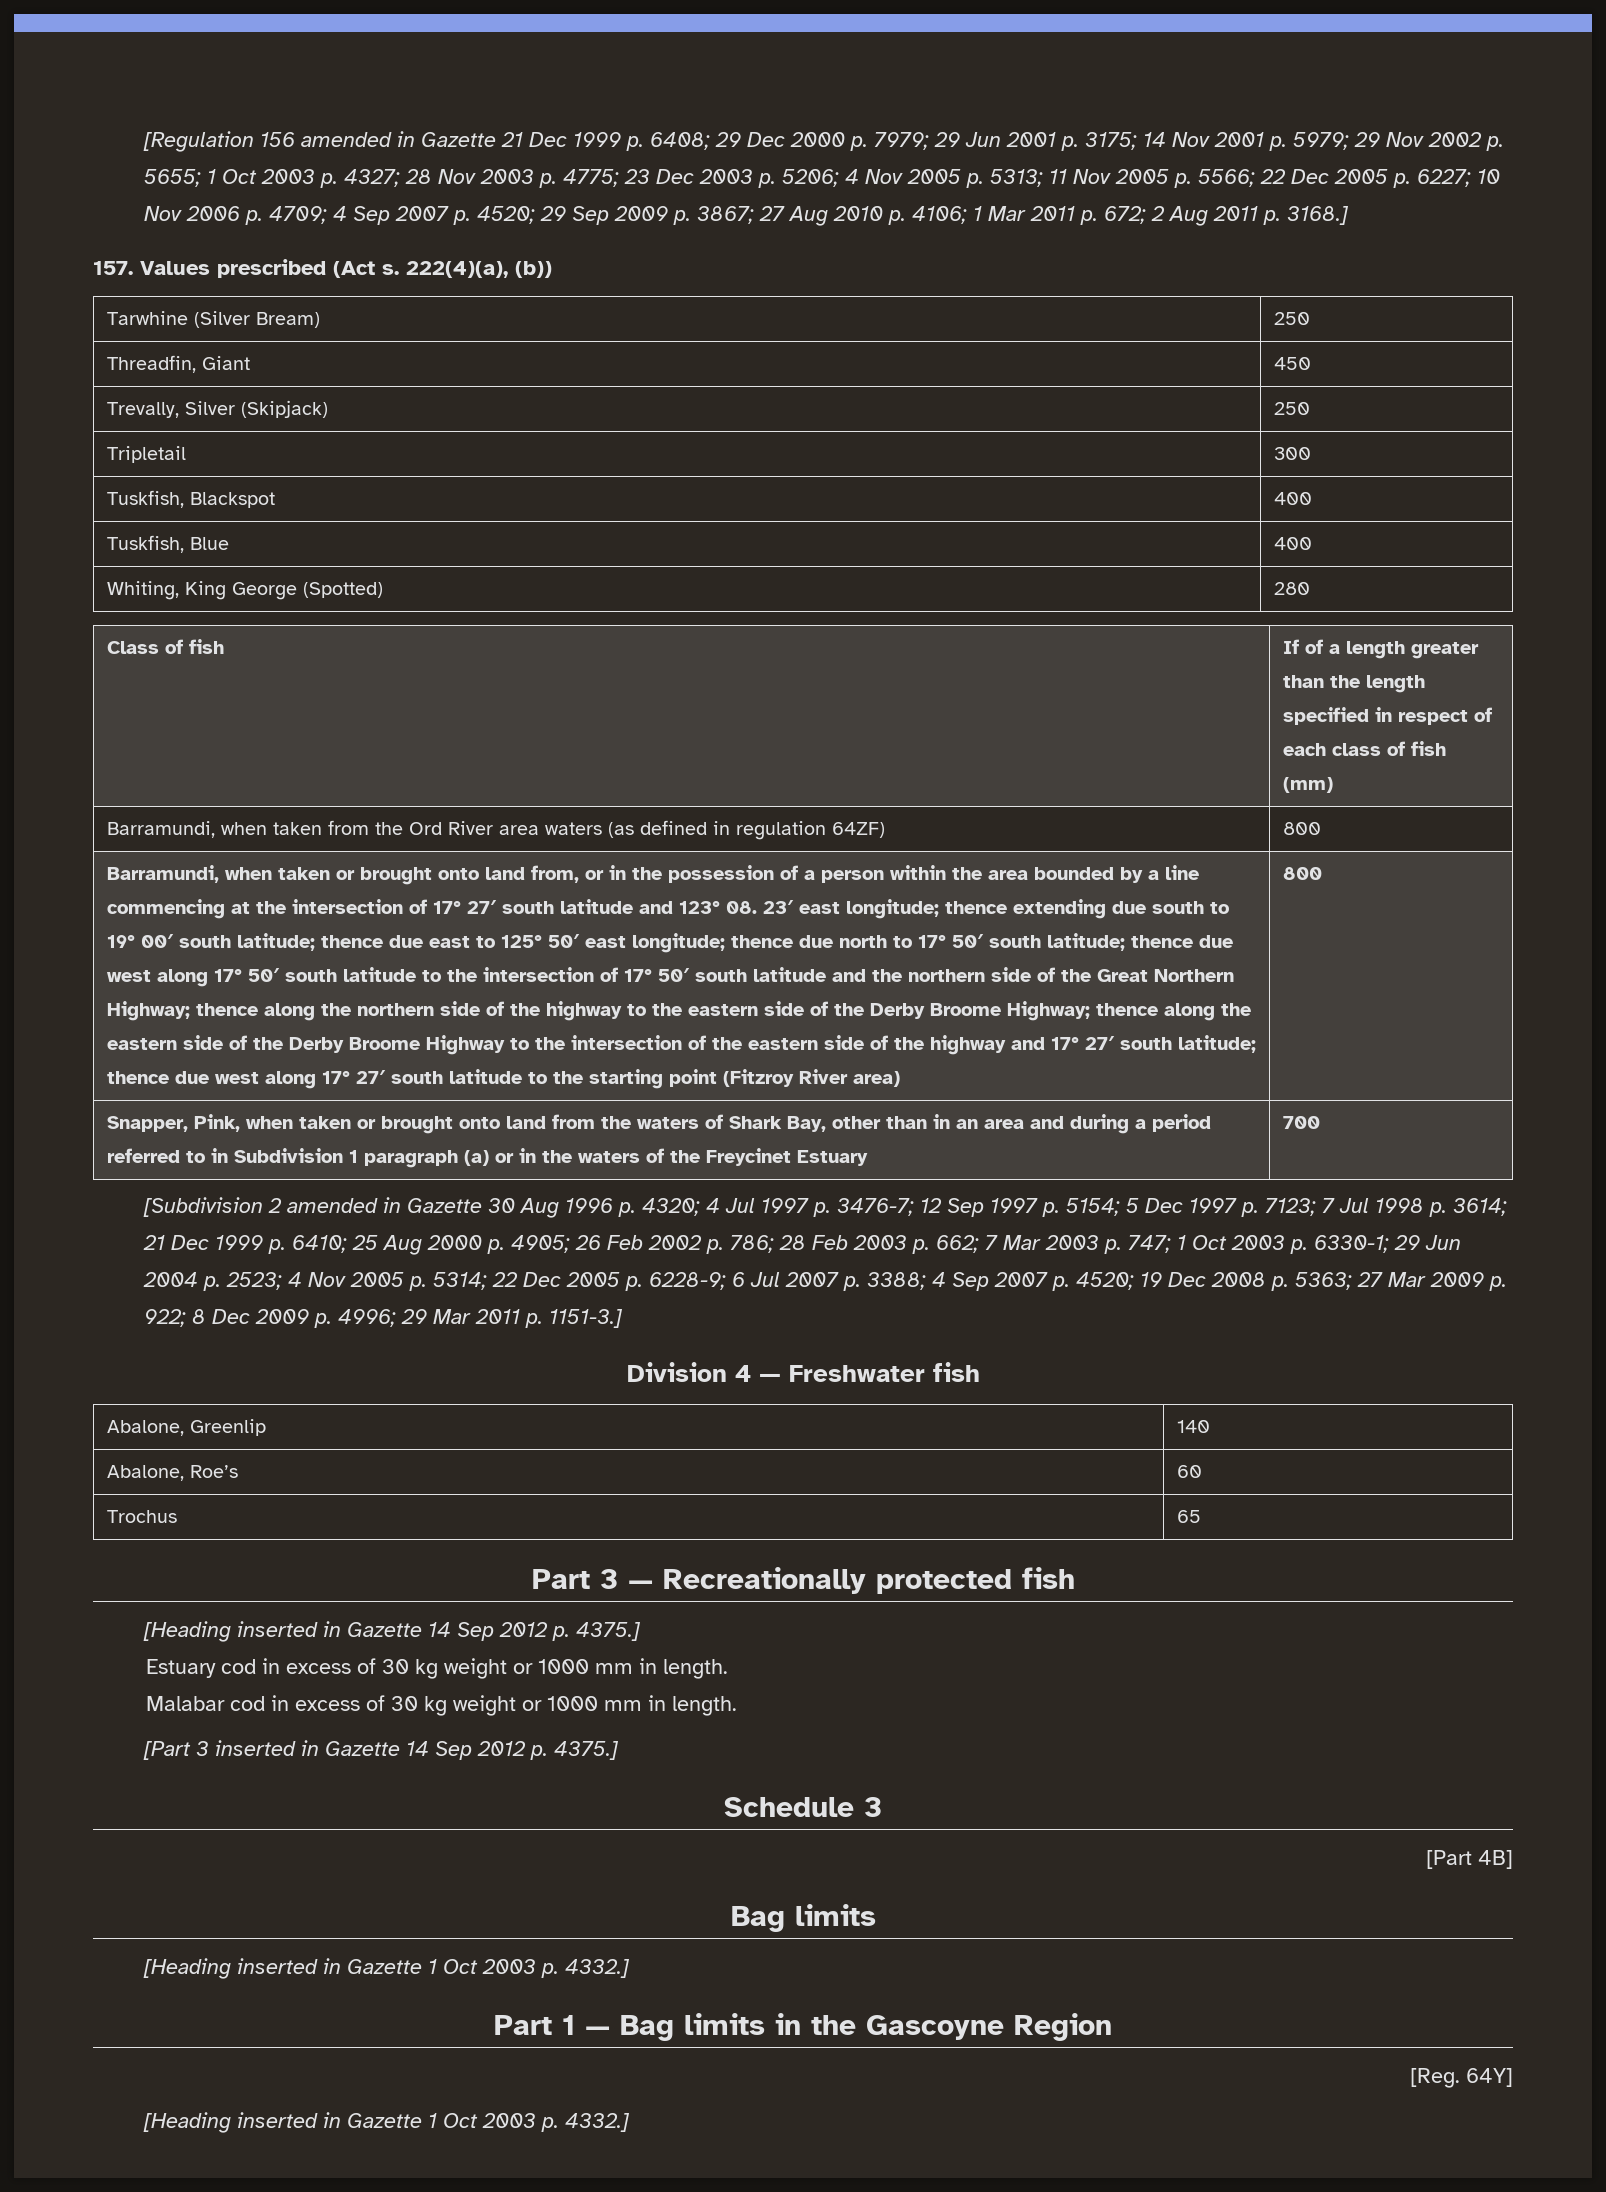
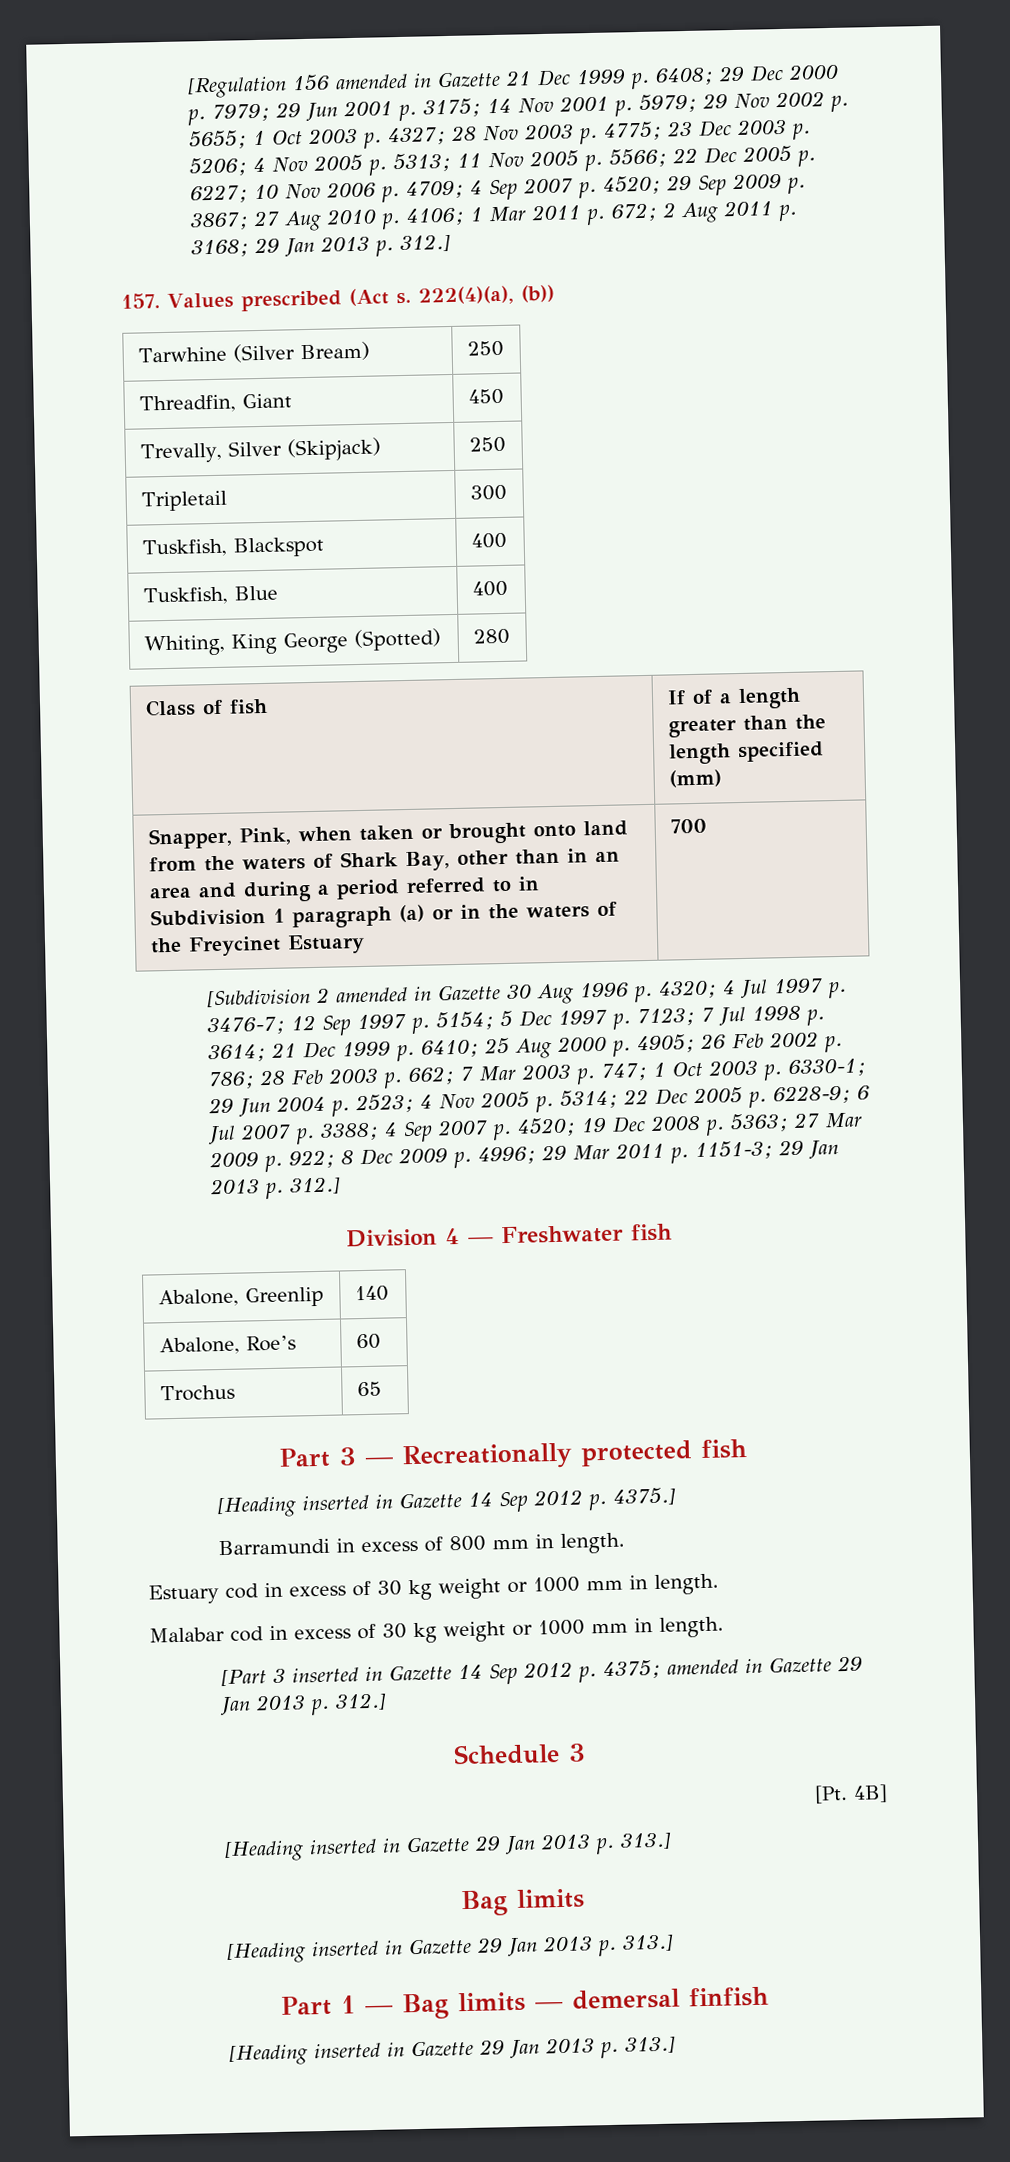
[1286,206,1349,225] 3168.] -> [190,233,451,258] 3168; 29 Jan 2013 p. 312.]
[1374,707,1492,725] [1282,741,1446,756] [1282,777,1333,793] [106,820,885,840] [1282,822,1321,835] [106,865,1199,885] [106,899,1229,919] [106,933,1233,953] [106,967,1234,987] [106,1001,1251,1021] [106,1035,1256,1055] [106,1069,900,1089] [1282,867,1322,880] in respect of each class of fish (mm) // Barramundi, when taken from the Ord River area waters (as defined in regulation 64ZF) | 800 // Barramundi, when taken or brought onto land from, or in the possession of a person within the area bounded by a line commencing at the intersection of 17° 27′ south latitude and 123° 08. 23′ east longitude; thence extending due south to 19° 00′ south latitude; thence due east to 125° 50′ east longitude; thence due north to 17° 50′ south latitude; thence due west along 17° 50′ south latitude to the intersection of 17° 50′ south latitude and the northern side of the Great Northern Highway; thence along the northern side of the highway to the eastern side of the Derby Broome Highway; thence along the eastern side of the Derby Broome Highway to the intersection of the eastern side of the highway and 17° 27′ south latitude; thence due west along 17° 27′ south latitude to the starting point (Fitzroy River area) | 800 -> [668,769,722,788] (mm)
[548,1309,623,1328] 1151-3.] -> [694,1139,839,1161] [208,1176,341,1200] 1151-3; 29 Jan 2013 p. 312.]
(641, 1631) none -> [217,1532,625,1556] // Barramundi in excess of 800 mm in length.
[553,1741,619,1760] 4375.] -> [602,1655,863,1680] [218,1692,387,1716] 4375; amended in Gazette 29 Jan 2013 p. 312.]
[1426,1850,1472,1869] [Part -> [814,1784,848,1804] [Pt.
(1513, 1859) none -> [223,1831,672,1863] // [Heading inserted in Gazette 29 Jan 2013 p. 313.]
[427,1959,630,1978] 1 Oct 2003 p. 4332.] -> [475,1933,674,1957] 29 Jan 2013 p. 313.]
[775,2013,1112,2041] [1410,2068,1513,2088] [142,2112,630,2133] in the Gascoyne Region // [Reg. 64Y] // [Heading inserted in Gazette 1 Oct 2003 p. 4332.] -> [534,1986,769,2010] [228,2035,676,2067] — demersal finfish // [Heading inserted in Gazette 29 Jan 2013 p. 313.]

